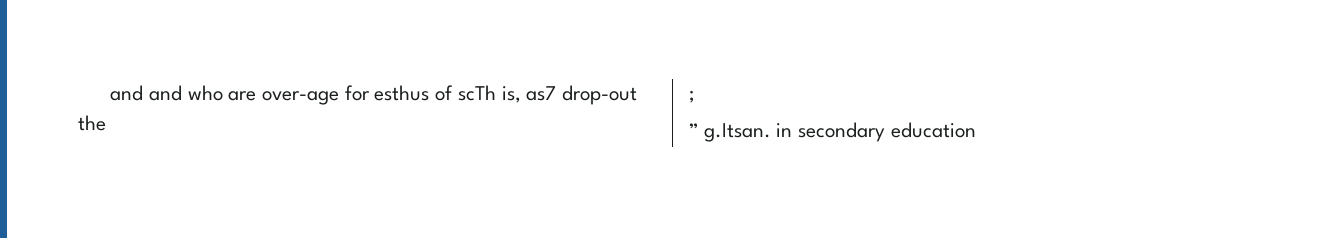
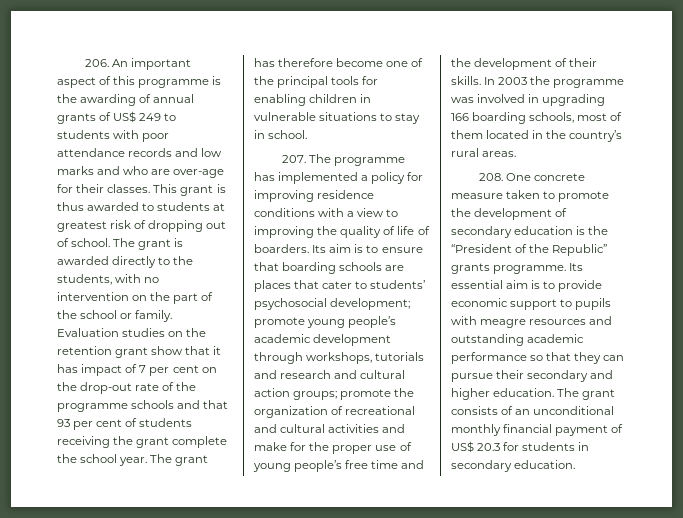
[110,85,144,101] and -> [85,58,192,70] [57,76,222,88] [57,94,195,106] [57,111,177,124] [57,130,170,142] [57,148,223,157] [57,166,94,175] 206. An important aspect of this programme is the awarding of annual grants of US$ 249 to students with poor attendance records and low marks
[374,85,637,105] [78,115,106,131] [689,90,695,103] [689,123,771,142] esthus of scTh is, as7 drop-out the // ; // ” g.Itsan. -> [76,184,226,196] [57,202,226,211] [57,220,227,232] [57,238,184,250] [57,256,194,268] [57,274,160,285] [57,292,214,304] [57,310,173,322] [57,328,207,337] [57,346,222,358] [57,364,217,376] [57,382,197,394] [57,400,229,412] [57,418,193,430] [57,436,228,448] [57,454,209,466] [254,58,424,67] [254,76,379,88] [254,94,372,106] [254,112,421,124] [254,130,308,139] [282,154,406,166] [254,172,424,184] [254,190,375,202] [254,208,399,217] [254,226,430,238] [254,244,423,253] [254,262,405,274] [254,280,426,292] [254,298,411,310] [254,316,397,328] [254,334,392,346] [254,352,425,364] [254,370,406,379] [254,388,415,400] [254,406,416,418] [254,424,406,433] [254,442,412,454] [253,460,425,472] [451,58,598,70] [451,76,625,88] [451,94,606,106] [451,112,623,124] [451,130,623,142] [451,148,517,157] [479,173,586,181] [451,190,610,202] [451,208,568,220] [451,226,609,238] [451,244,608,256] [451,263,584,274] [451,280,603,292] [451,298,612,310] [451,316,613,328] [451,334,585,346] [451,352,625,364] [451,370,614,382] [451,388,616,400] [451,406,615,415] [451,424,624,436] [451,441,576,453] their classes. This grant is thus awarded to students at greatest risk of dropping out of school. The grant is awarded directly to the students, with no intervention on the part of the school or family. Evaluation studies on the retention grant show that it has impact of 7 per cent on the drop-out rate of the programme schools and that 93 per cent of students receiving the grant complete the school year. The grant has therefore become one of the principal tools for enabling children in vulnerable situations to stay in school. // 207. The programme has implemented a policy for improving residence conditions with a view to improving the quality of life of boarders. Its aim is to ensure that boarding schools are places that cater to students’ psychosocial development; promote young people’s academic development through workshops, tutorials and research and cultural action groups; promote the organization of recreational and cultural activities and make for the proper use of young people’s free time and the development of their skills. In 2003 the programme was involved in upgrading 166 boarding schools, most of them located in the country’s rural areas. // 208. One concrete measure taken to promote the development of secondary education is the “President of the Republic” grants programme. Its essential aim is to provide economic support to pupils with meagre resources and outstanding academic performance so that they can pursue their secondary and higher education. The grant consists of an unconditional monthly financial payment of US$ 20.3 for students
[890,122,976,138] education -> [514,460,576,469] education.

